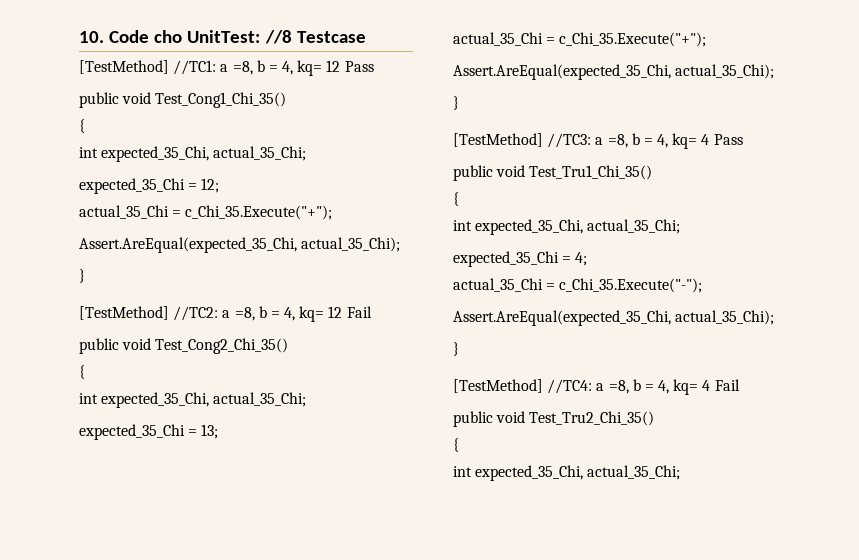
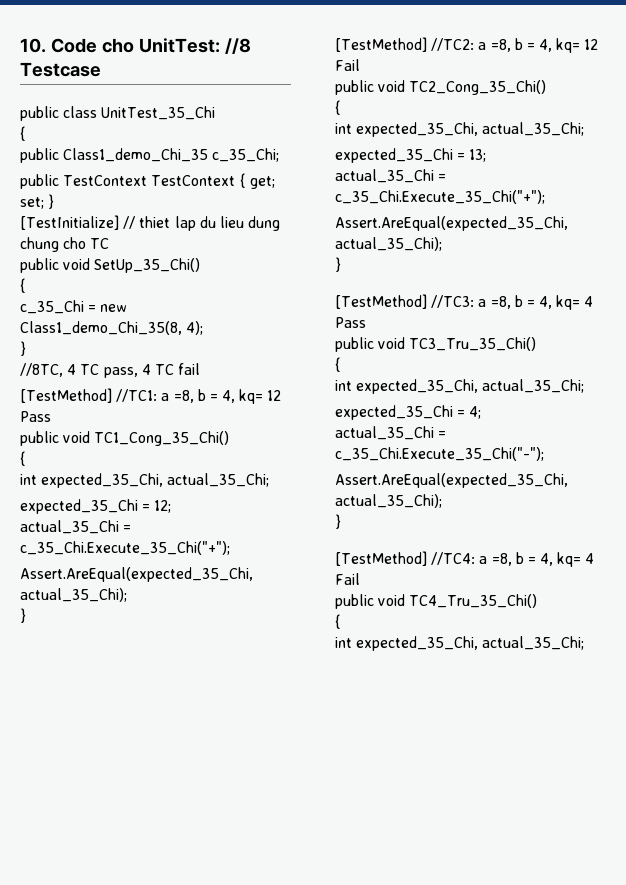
(366, 37) none -> [20,106,216,121] [20,126,26,141] [20,148,280,163] [20,173,275,189] [20,194,55,209] [20,215,281,231] [20,237,110,252] [20,258,201,273] [20,278,26,293] [20,300,128,314] [20,321,204,335] [20,341,26,356] [20,363,201,378] // public class UnitTest_35_Chi // { // public Class1_demo_Chi_35 c_35_Chi; // public TestContext TestContext { get; set; } // [TestInitialize] // thiet lap du lieu dung chung cho TC // public void SetUp_35_Chi() // { // c_35_Chi = new Class1_demo_Chi_35(8, 4); // } // //8TC, 4 TC pass, 4 TC fail
[155,92,287,108] Test_Cong1_Chi_35() -> [94,431,230,446] TC1_Cong_35_Chi()
[185,205,333,220] c_Chi_35.Execute("+"); -> [20,541,230,555] c_35_Chi.Execute_35_Chi("+");
[155,338,289,354] Test_Cong2_Chi_35() -> [409,80,547,95] TC2_Cong_35_Chi()
[559,32,707,47] c_Chi_35.Execute("+"); -> [335,190,545,204] c_35_Chi.Execute_35_Chi("+");
[529,165,653,180] Test_Tru1_Chi_35() -> [409,337,537,351] TC3_Tru_35_Chi()
[559,278,703,293] c_Chi_35.Execute("-"); -> [335,447,544,461] c_35_Chi.Execute_35_Chi("-");
[529,411,655,426] Test_Tru2_Chi_35() -> [409,594,538,608] TC4_Tru_35_Chi()

